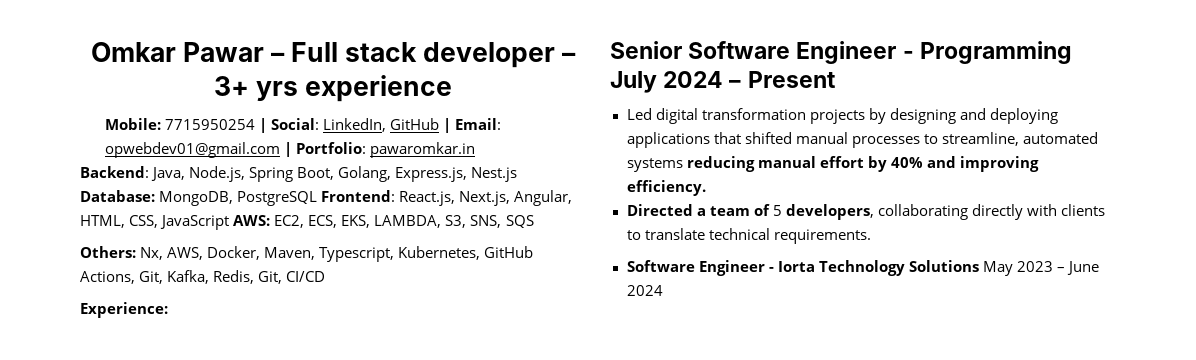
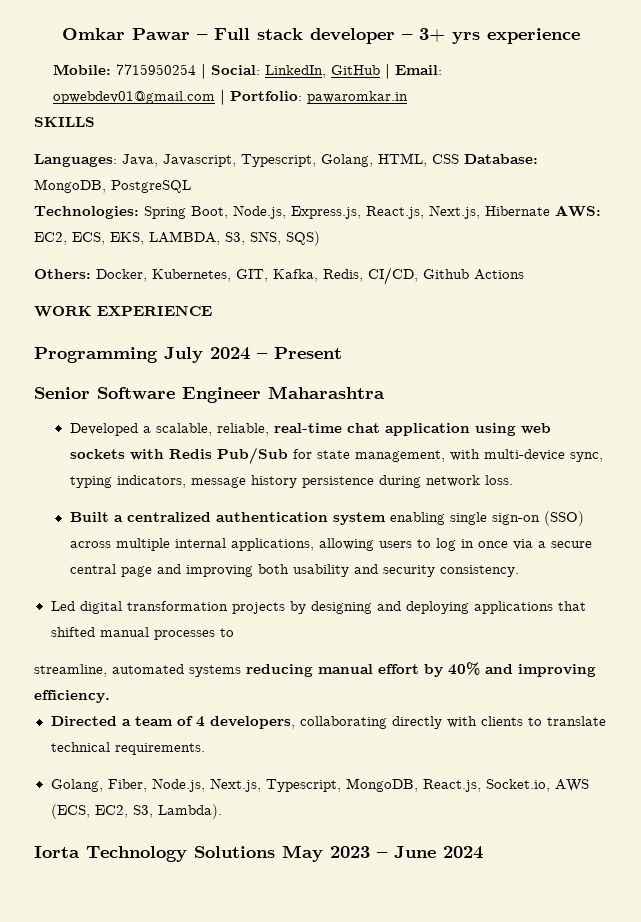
[80,166,518,182] [80,190,573,206] [80,215,230,230] Backend: Java, Node.js, Spring Boot, Golang, Express.js, Nest.js Database: MongoDB, PostgreSQL Frontend: React.js, Next.js, Angular, HTML, CSS, JavaScript -> [34,117,95,127] [34,153,538,167] [34,179,191,193] [34,205,550,219] SKILLS // Languages: Java, Javascript, Typescript, Golang, HTML, CSS Database: MongoDB, PostgreSQL // Technologies: Spring Boot, Node.js, Express.js, React.js, Next.js, Hibernate
[505,215,534,228] SQS -> [286,231,320,246] SQS)
[140,246,534,262] [80,270,326,284] [80,302,168,318] [610,41,914,64] Nx, AWS, Docker, Maven, Typescript, Kubernetes, GitHub Actions, Git, Kafka, Redis, Git, CI/CD // Experience: // Senior Software Engineer - -> [96,267,524,285] [34,305,212,317] Docker, Kubernetes, GIT, Kafka, Redis, CI/CD, Github Actions // WORK EXPERIENCE //
(836, 79) none -> [34,386,385,403] [69,423,551,436] [69,447,603,464] [69,475,513,488] [69,511,584,526] [69,538,592,551] [69,564,519,577] // Senior Software Engineer Maharashtra // Developed a scalable, reliable, real-time chat application using web sockets with Redis Pub/Sub for state management, with multi-device sync, typing indicators, message history persistence during network loss. // Built a centralized authentication system enabling single sign-on (SSO) across multiple internal applications, allowing users to log in once via a secure central page and improving both usability and security consistency.
(938, 139) none -> (234, 632) //
[772,205,782,216] 5 -> [195,716,205,727] 4
[626,260,774,276] Software Engineer - -> [50,778,589,792] [50,804,222,819] Golang, Fiber, Node.js, Next.js, Typescript, MongoDB, React.js, Socket.io, AWS (ECS, EC2, S3, Lambda). //

